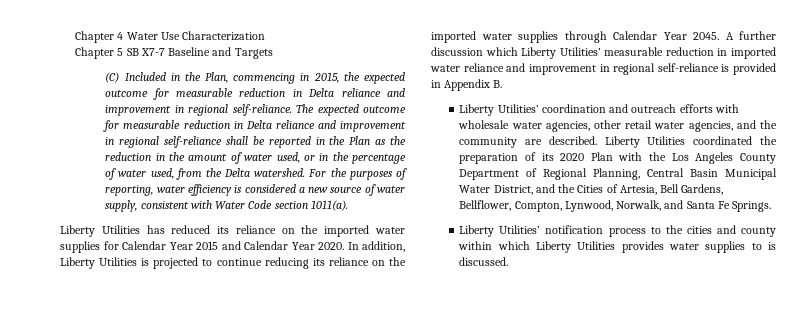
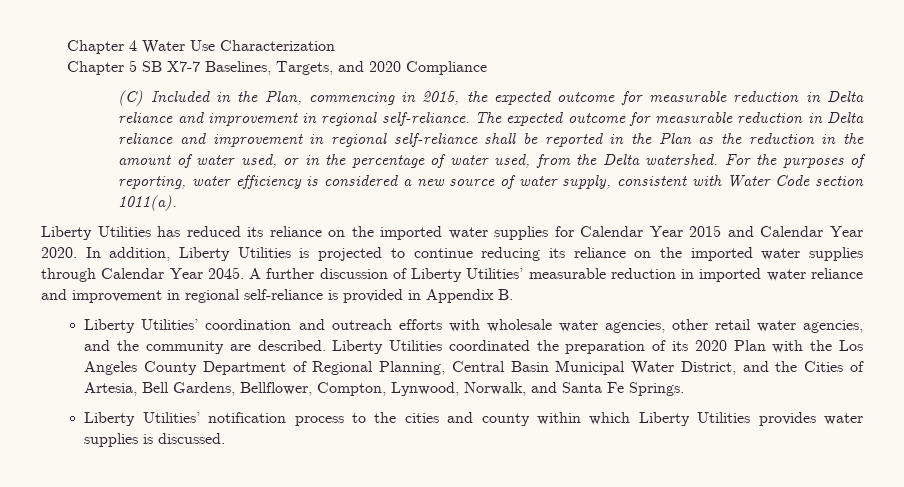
[168,47,273,59] Baseline and Targets -> [204,61,487,75] Baselines, Targets, and 2020 Compliance
[485,47,518,56] which -> [392,268,407,279] of
[751,243,762,250] to -> (139, 440) none

